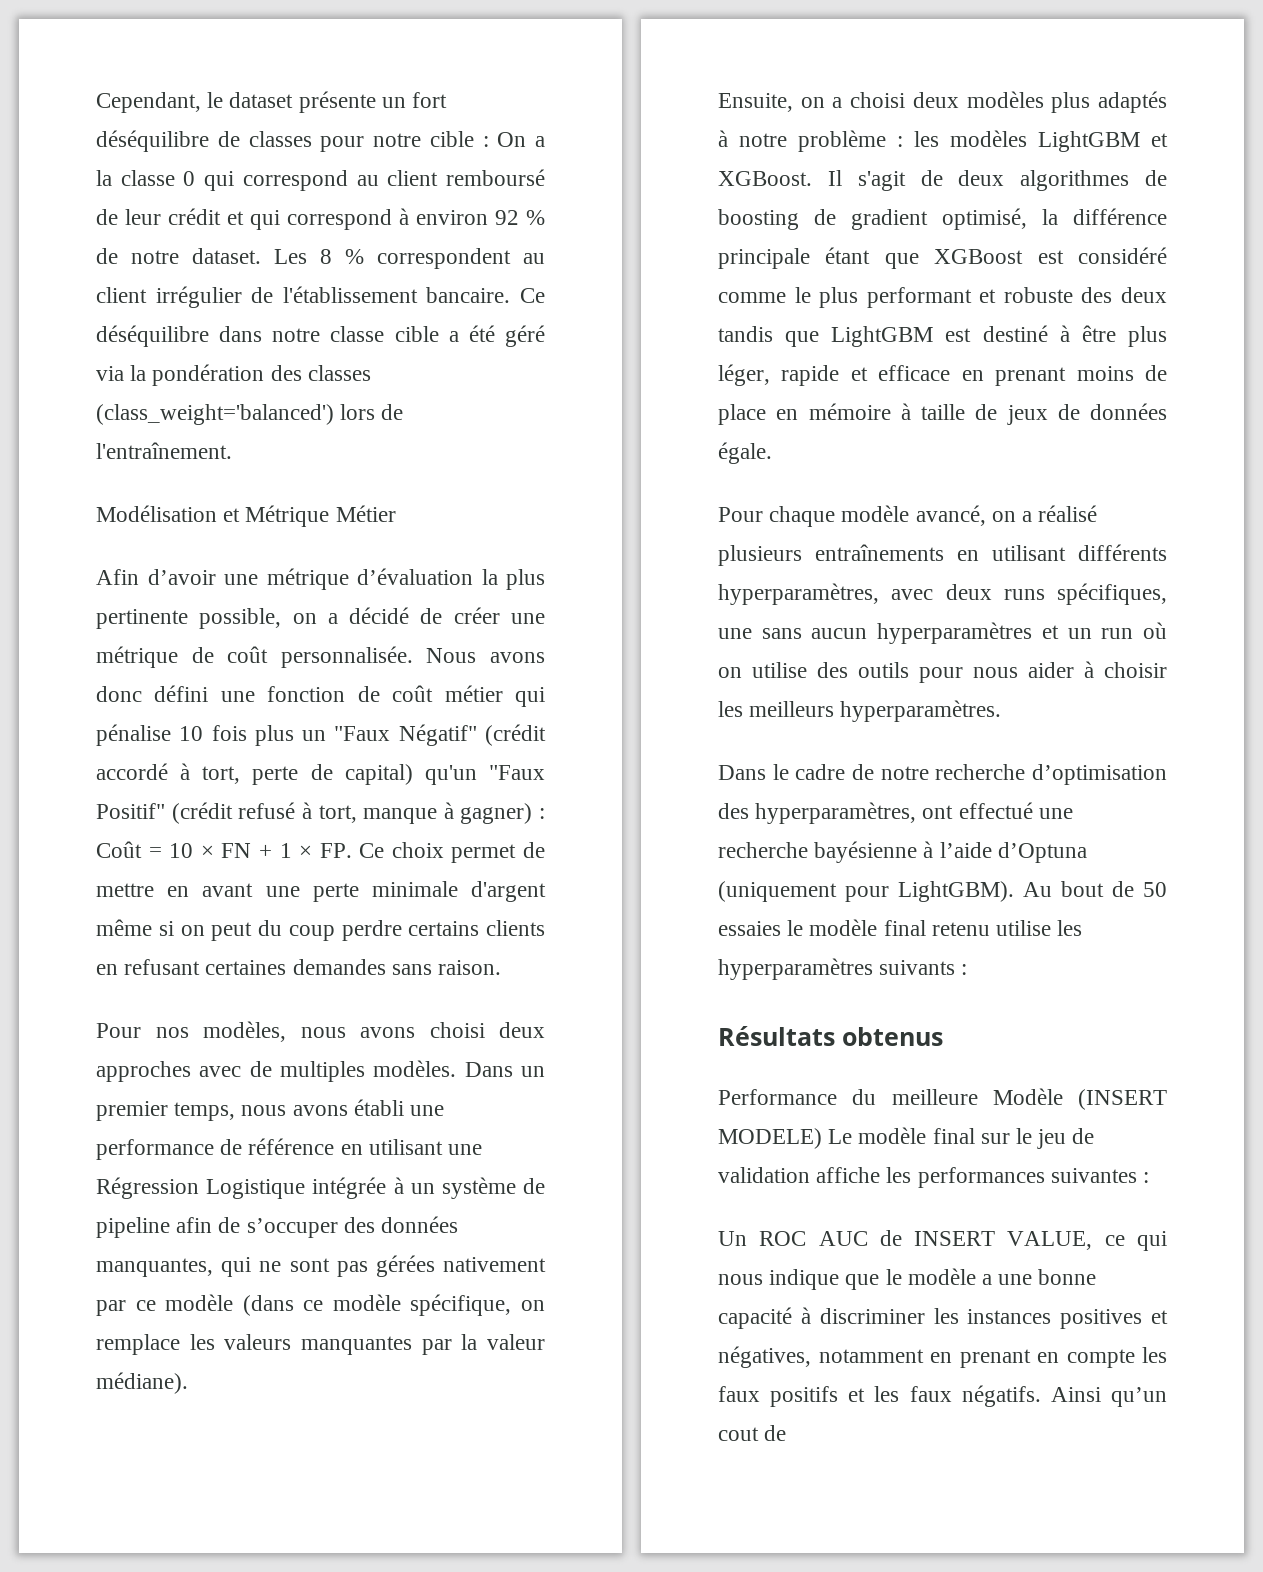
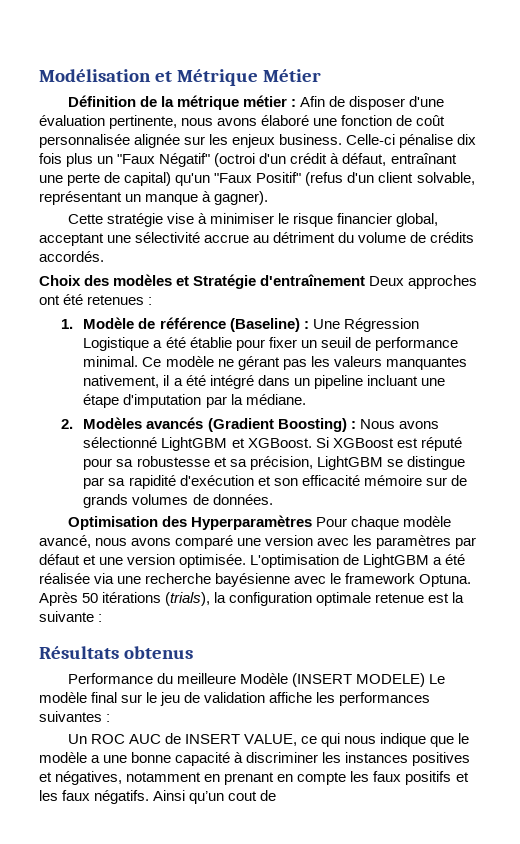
[96,91,448,113] [96,130,545,152] [96,169,545,191] [96,208,545,230] [96,248,545,269] [96,286,545,308] [96,325,545,347] [96,364,371,386] [96,404,404,425] [96,442,232,459] [96,505,396,527] [96,568,545,590] [96,607,545,629] [96,646,545,668] [96,685,545,707] [96,724,204,746] Cependant, le dataset présente un fort déséquilibre de classes pour notre cible : On a la classe 0 qui correspond au client remboursé de leur crédit et qui correspond à environ 92 % de notre dataset. Les 8 % correspondent au client irrégulier de l'établissement bancaire. Ce déséquilibre dans notre classe cible a été géré via la pondération des classes (class_weight='balanced') lors de l'entraînement. // Modélisation et Métrique Métier // Afin d’avoir une métrique d’évaluation la plus pertinente possible, on a décidé de créer une métrique de coût personnalisée. Nous avons donc défini une fonction de coût métier qui pénalise 10 -> [39,69,322,86] [67,95,445,110] [39,115,446,129] [39,134,477,148] Modélisation et Métrique Métier // Définition de la métrique métier : Afin de disposer d'une évaluation pertinente, nous avons élaboré une fonction de coût personnalisée alignée sur les enjeux business. Celle-ci pénalise dix
[484,724,546,746] [96,763,241,784] (crédit accordé à tort, -> [214,153,457,167] [39,175,63,183] (octroi d'un crédit à défaut, entraînant une
[171,802,545,824] [96,841,545,863] [96,881,546,902] [96,919,545,941] [96,959,502,975] [96,1021,545,1042] [96,1060,545,1082] [96,1099,445,1121] [96,1138,483,1160] [96,1177,545,1199] [96,1216,459,1238] [96,1255,546,1277] [96,1294,545,1316] [96,1334,545,1355] [96,1372,188,1394] [718,91,1167,113] [718,130,1168,152] [718,170,1167,191] [718,208,1167,230] [718,247,1167,269] [718,287,1167,308] [718,325,1167,347] [718,364,1167,386] [718,403,1167,425] [718,442,772,464] [718,505,1098,527] [718,544,1167,566] [718,583,1167,605] [718,622,1167,644] [718,661,1167,683] [718,700,1002,722] [718,764,1167,785] [718,802,1073,824] [718,841,1087,863] [718,881,1167,902] [718,919,1083,936] [718,958,956,980] (crédit refusé à tort, manque à gagner) : Coût = 10 × FN + 1 × FP. Ce choix permet de mettre en avant une perte minimale d'argent même si on peut du coup perdre certains clients en refusant certaines demandes sans raison. // Pour nos modèles, nous avons choisi deux approches avec de multiples modèles. Dans un premier temps, nous avons établi une performance de référence en utilisant une Régression Logistique intégrée à un système de pipeline afin de s’occuper des données manquantes, qui ne sont pas gérées nativement par ce modèle (dans ce modèle spécifique, on remplace les valeurs manquantes par la valeur médiane). // Ensuite, on a choisi deux modèles plus adaptés à notre problème : les modèles LightGBM et XGBoost. Il s'agit de deux algorithmes de boosting de gradient optimisé, la différence principale étant que XGBoost est considéré comme le plus performant et robuste des deux tandis que LightGBM est destiné à être plus léger, rapide et efficace en prenant moins de place en mémoire à taille de jeux de données égale. // Pour chaque modèle avancé, on a réalisé plusieurs entraînements en utilisant différents hyperparamètres, avec deux runs spécifiques, une sans aucun hyperparamètres et un run où on utilise des outils pour nous aider à choisir les meilleurs hyperparamètres. // Dans le cadre de notre recherche d’optimisation des hyperparamètres, ont effectué une recherche bayésienne à l’aide d’Optuna (uniquement pour LightGBM). Au bout de 50 essaies le modèle final retenu utilise les hyperparamètres suivants -> [305,172,475,186] [39,191,269,205] [67,213,439,227] [39,232,475,246] [39,251,104,262] [39,274,478,289] [39,294,153,305] [61,317,419,332] [83,337,458,351] [83,356,467,370] [83,375,445,389] [83,394,306,408] [61,417,439,432] [83,437,462,451] [83,456,465,470] [83,475,467,489] [83,494,273,508] [67,515,452,530] [39,535,477,549] [39,554,466,568] [39,573,472,587] [39,592,465,606] [39,611,94,622] (refus d'un client solvable, représentant un manque à gagner). // Cette stratégie vise à minimiser le risque financier global, acceptant une sélectivité accrue au détriment du volume de crédits accordés. // Choix des modèles et Stratégie d'entraînement Deux approches ont été retenues : // 1. Modèle de référence (Baseline) : Une Régression Logistique a été établie pour fixer un seuil de performance minimal. Ce modèle ne gérant pas les valeurs manquantes nativement, il a été intégré dans un pipeline incluant une étape d'imputation par la médiane. // 2. Modèles avancés (Gradient Boosting) : Nous avons sélectionné LightGBM et XGBoost. Si XGBoost est réputé pour sa robustesse et sa précision, LightGBM se distingue par sa rapidité d'exécution et son efficacité mémoire sur de grands volumes de données. // Optimisation des Hyperparamètres Pour chaque modèle avancé, nous avons comparé une version avec les paramètres par défaut et une version optimisée. L'optimisation de LightGBM a été réalisée via une recherche bayésienne avec le framework Optuna. Après 50 itérations (trials), la configuration optimale retenue est la suivante

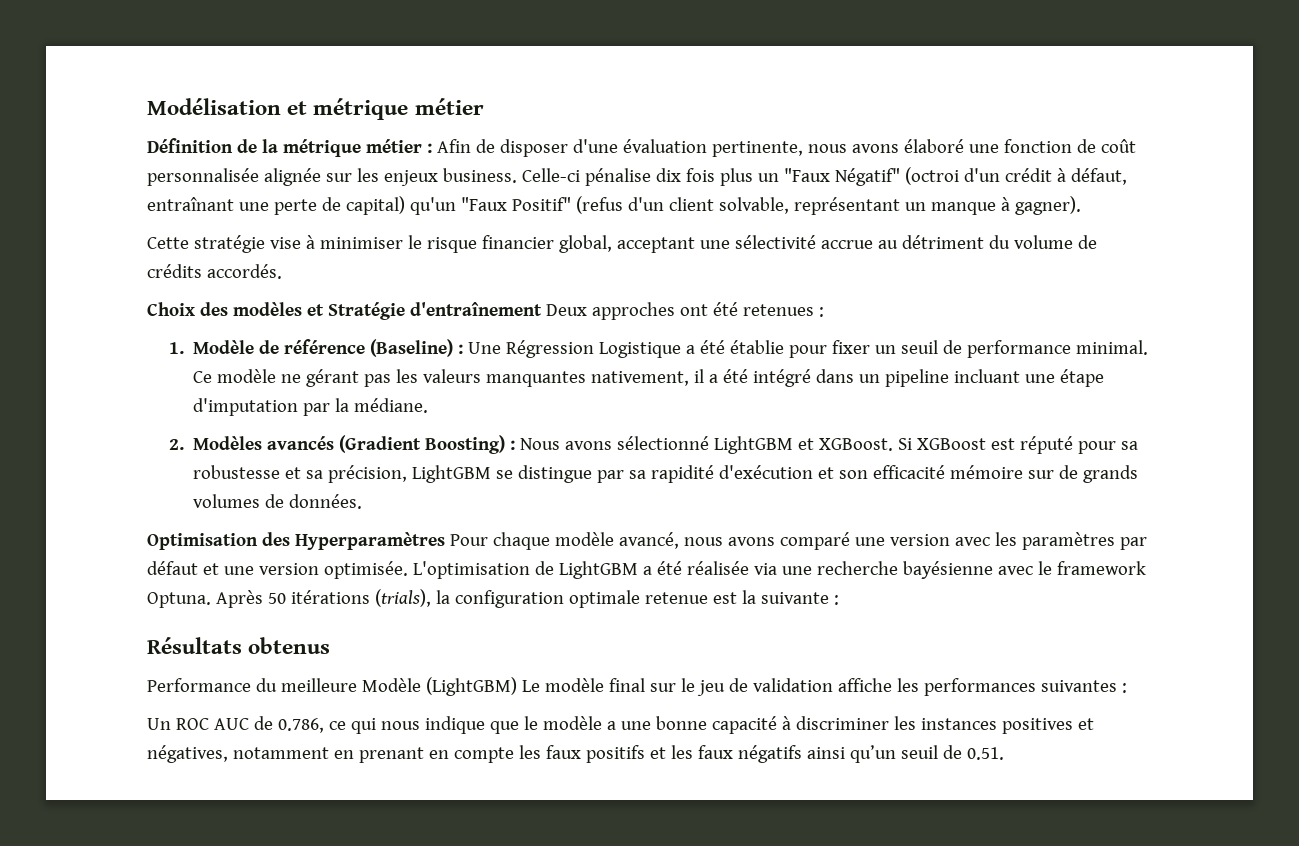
[177,69,322,86] Métrique Métier -> [313,98,484,120] métrique métier
[292,673,426,687] (INSERT MODELE) -> [425,677,517,696] (LightGBM)
[185,734,298,746] INSERT VALUE, -> [277,718,324,733] 0.786,
[94,790,277,804] négatifs. Ainsi qu’un cout de -> [737,745,1004,763] négatifs ainsi qu’un seuil de 0.51.

